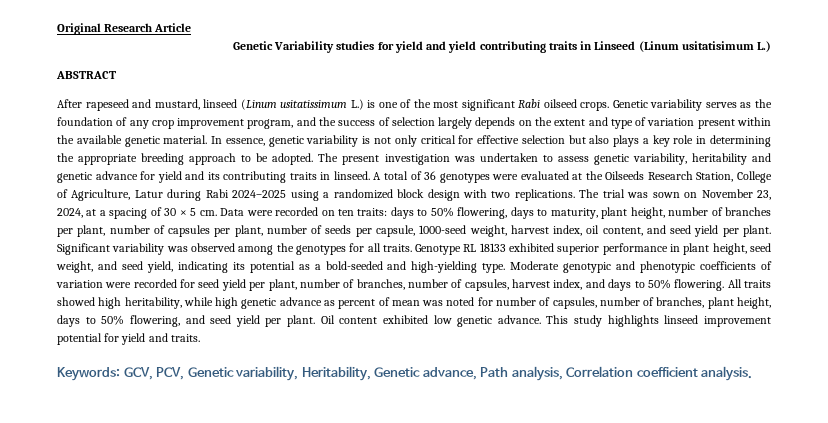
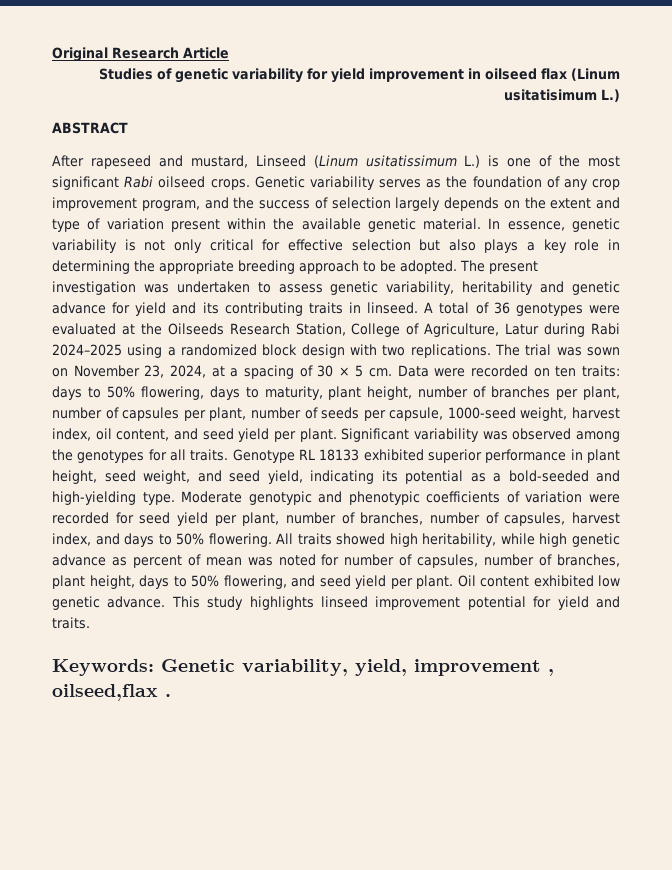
[232,41,636,53] Genetic Variability studies for yield and yield contributing traits in Linseed -> [99,68,567,83] Studies of genetic variability for yield improvement in oilseed flax
[203,99,238,108] linseed -> [255,155,306,167] Linseed
[123,366,753,381] GCV, PCV, Genetic variability, Heritability, Genetic advance, Path analysis, Correlation coefficient analysis. -> [161,659,554,676] [52,684,171,701] Genetic variability, yield, improvement , oilseed,flax .

